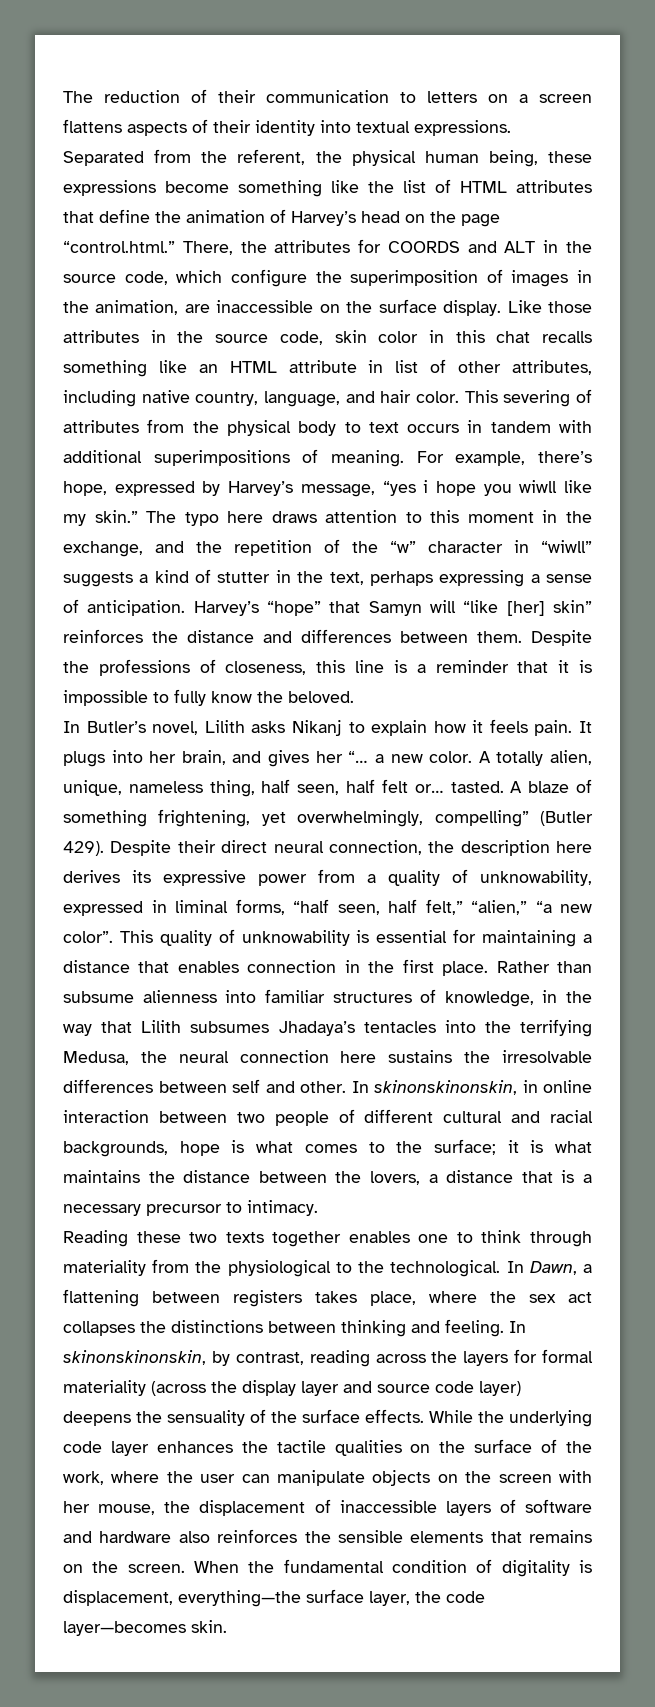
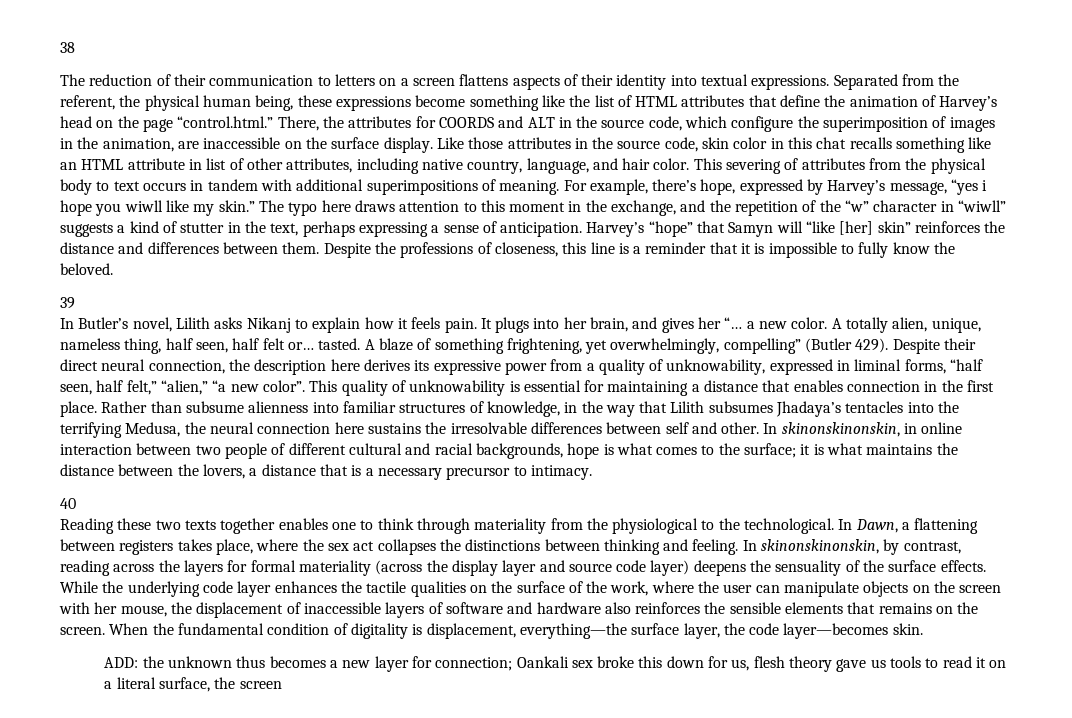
(63, 97) none -> [60,42,75,53] 38 //
(354, 697) none -> [60,297,75,309] // 39
(318, 1208) none -> [60,498,76,509] // 40
(227, 1626) none -> [104,656,1007,672] [104,677,282,692] // ADD: the unknown thus becomes a new layer for connection; Oankali sex broke this down for us, flesh theory gave us tools to read it on a literal surface, the screen

